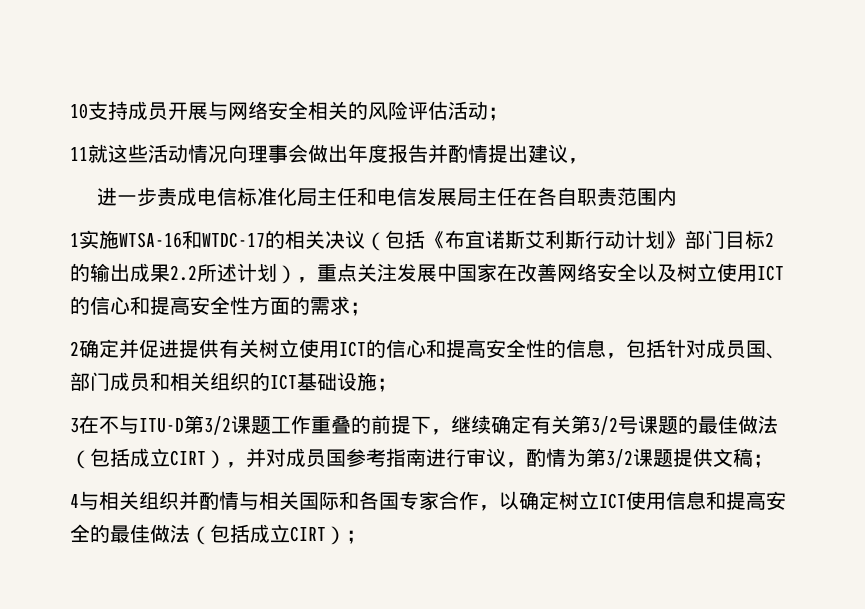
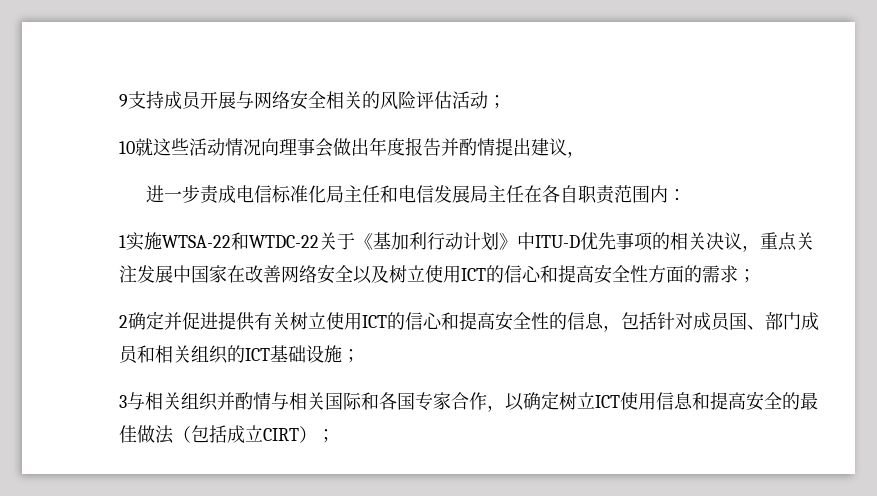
[70,103,88,119] 10 -> [119,94,128,107] 9
[70,147,88,161] 11 -> [119,141,135,154] 10
(677, 196) none -> [667,189,686,201] ：
[119,230,774,251] [70,263,297,284] WTSA-16和WTDC-17的相关决议（包括《布宜诺斯艾利斯行动计划》部门目标2的输出成果2.2所述计划） -> [162,232,742,251] WTSA-22和WTDC-22关于《基加利行动计划》中ITU-D优先事项的相关决议
[79,415,778,435] [70,448,773,469] [70,494,79,508] 在不与ITU-D第3/2课题工作重叠的前提下，继续确定有关第3/2号课题的最佳做法（包括成立CIRT），并对成员国参考指南进行审议，酌情为第3/2课题提供文稿； // 4 -> (127, 401) none

